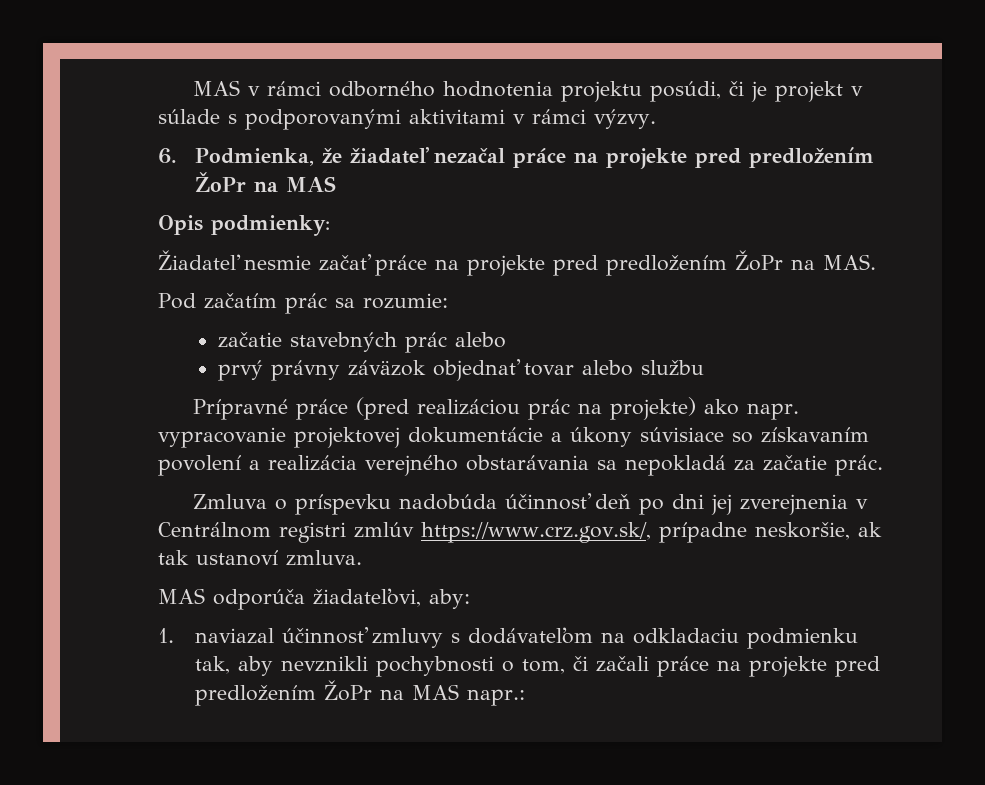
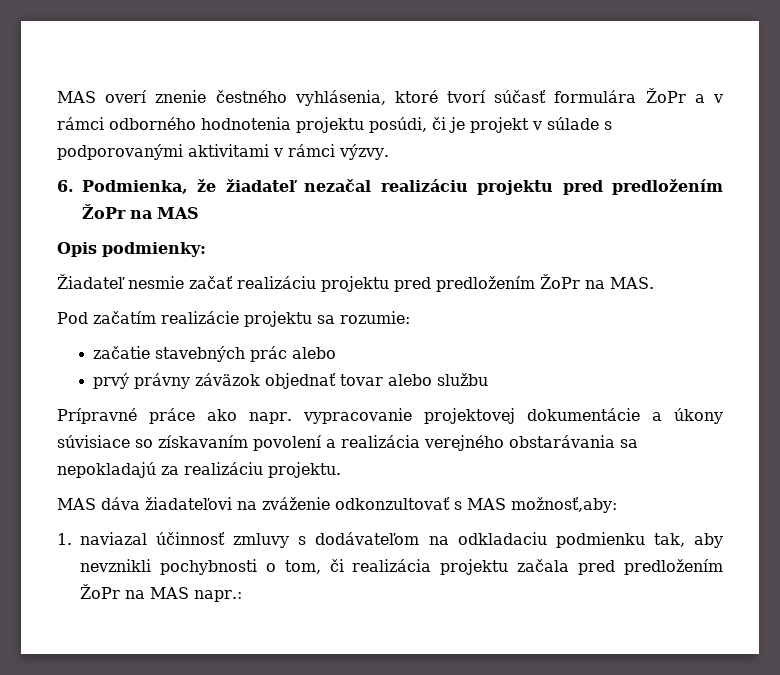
[192,80,240,96] MAS -> [57,88,705,106] MAS overí znenie čestného vyhlásenia, ktoré tvorí súčasť formulára ŽoPr a
[512,148,687,169] práce na projekte -> [380,179,554,195] realizáciu projektu
[375,255,545,276] práce na projekte -> [237,276,389,292] realizáciu projektu
[284,293,327,314] prác -> [161,311,312,327] realizácie projektu
[355,397,696,420] (pred realizáciou prác na projekte) -> (196, 416) none
[625,455,883,476] [192,493,868,515] [158,522,882,543] [158,550,362,566] [158,588,470,610] nepokladá za začatie prác. // Zmluva o príspevku nadobúda účinnosť deň po dni jej zverejnenia v Centrálnom registri zmlúv https://www.crz.gov.sk/, prípadne neskoršie, ak tak ustanoví zmluva. // MAS odporúča žiadateľovi, aby: -> [57,462,341,478] [57,497,617,513] nepokladajú za realizáciu projektu. // MAS dáva žiadateľovi na zváženie odkonzultovať s MAS možnosť,aby:
[595,656,827,677] začali práce na projekte -> [352,559,570,575] realizácia projektu začala

